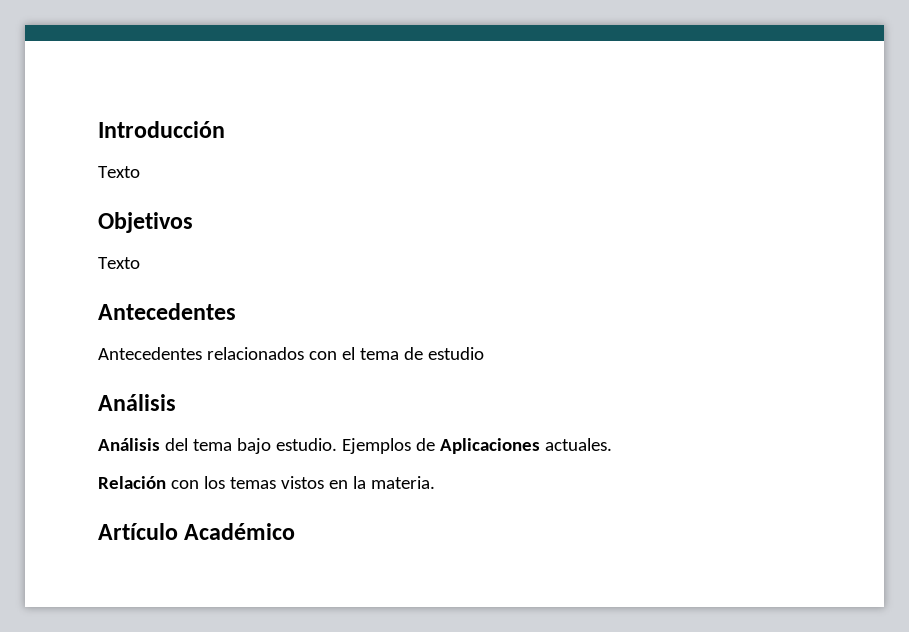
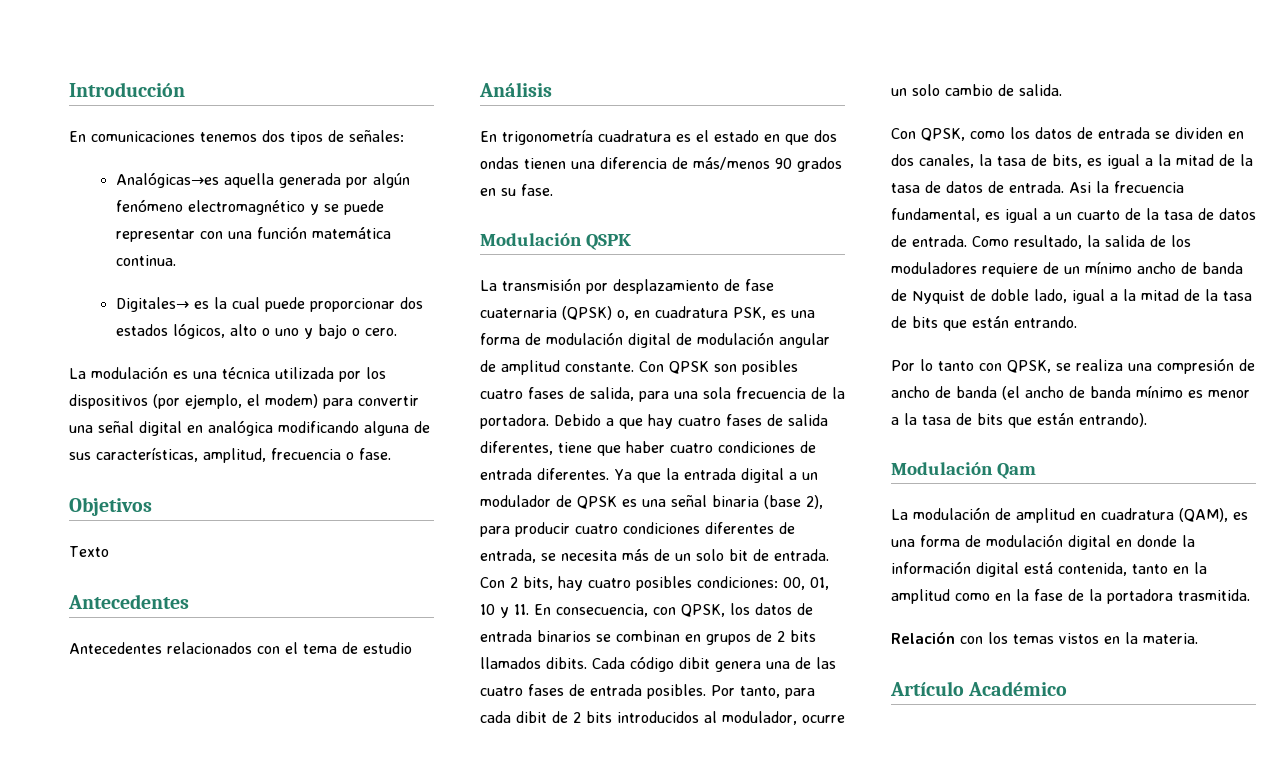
[98,166,140,178] Texto -> [69,130,404,145] [115,172,410,188] [115,199,384,215] [115,226,391,242] [115,255,176,266] [115,297,423,312] [115,323,397,339] [69,366,386,382] [69,394,419,409] [69,420,430,436] [69,447,391,463] En comunicaciones tenemos dos tipos de señales: // Analógicas→es aquella generada por algún fenómeno electromagnético y se puede representar con una función matemática continua. // Digitales→ es la cual puede proporcionar dos estados lógicos, alto o uno y bajo o cero. // La modulación es una técnica utilizada por los dispositivos (por ejemplo, el modem) para convertir una señal digital en analógica modificando alguna de sus características, amplitud, frecuencia o fase.
[98,438,612,454] Análisis del tema bajo estudio. Ejemplos de Aplicaciones actuales. -> [480,129,837,145] [480,157,842,172] [480,184,553,196] [480,233,631,250] [480,278,774,294] [480,306,815,320] [480,332,830,348] [480,360,798,375] [480,387,845,402] [480,414,828,429] [480,441,816,456] [480,468,818,483] [480,495,823,509] [480,522,795,537] [480,549,829,563] [480,576,829,591] [480,603,813,618] [480,630,816,645] [480,656,836,672] [480,684,815,699] [480,711,845,725] [891,84,1062,96] [891,127,1244,141] [891,154,1253,169] [891,181,1184,193] [891,208,1256,223] [891,235,1191,249] [891,261,1243,277] [891,289,1252,304] [891,316,1077,331] [891,358,1255,374] [891,385,1250,400] [891,413,1147,428] [891,462,1036,479] [891,507,1248,523] [891,534,1195,550] [891,561,1207,577] [891,589,1250,604] En trigonometría cuadratura es el estado en que dos ondas tienen una diferencia de más/menos 90 grados en su fase. // Modulación QSPK // La transmisión por desplazamiento de fase cuaternaria (QPSK) o, en cuadratura PSK, es una forma de modulación digital de modulación angular de amplitud constante. Con QPSK son posibles cuatro fases de salida, para una sola frecuencia de la portadora. Debido a que hay cuatro fases de salida diferentes, tiene que haber cuatro condiciones de entrada diferentes. Ya que la entrada digital a un modulador de QPSK es una señal binaria (base 2), para producir cuatro condiciones diferentes de entrada, se necesita más de un solo bit de entrada. Con 2 bits, hay cuatro posibles condiciones: 00, 01, 10 y 11. En consecuencia, con QPSK, los datos de entrada binarios se combinan en grupos de 2 bits llamados dibits. Cada código dibit genera una de las cuatro fases de entrada posibles. Por tanto, para cada dibit de 2 bits introducidos al modulador, ocurre un solo cambio de salida. // Con QPSK, como los datos de entrada se dividen en dos canales, la tasa de bits, es igual a la mitad de la tasa de datos de entrada. Asi la frecuencia fundamental, es igual a un cuarto de la tasa de datos de entrada. Como resultado, la salida de los moduladores requiere de un mínimo ancho de banda de Nyquist de doble lado, igual a la mitad de la tasa de bits que están entrando. // Por lo tanto con QPSK, se realiza una compresión de ancho de banda (el ancho de banda mínimo es menor a la tasa de bits que están entrando). // Modulación Qam // La modulación de amplitud en cuadratura (QAM), es una forma de modulación digital en donde la información digital está contenida, tanto en la amplitud como en la fase de la portadora trasmitida.

